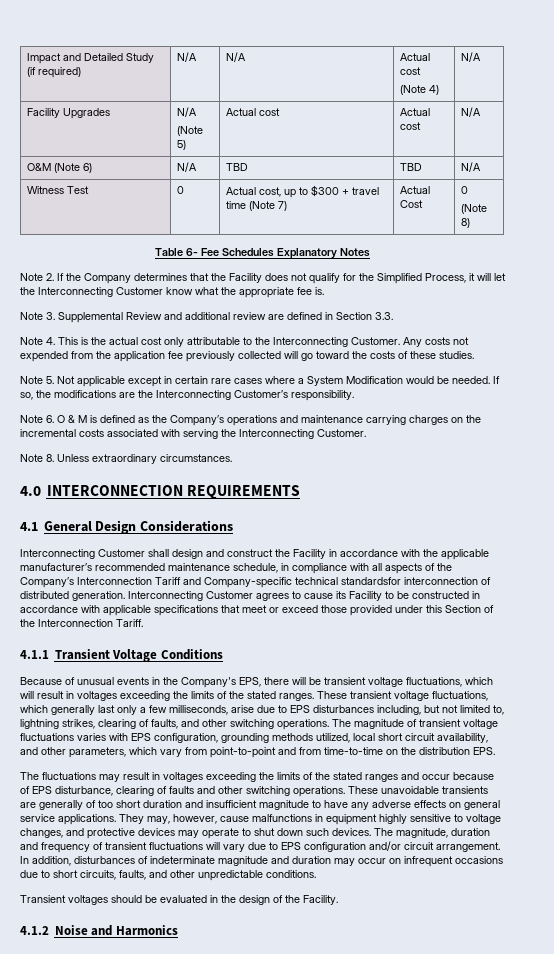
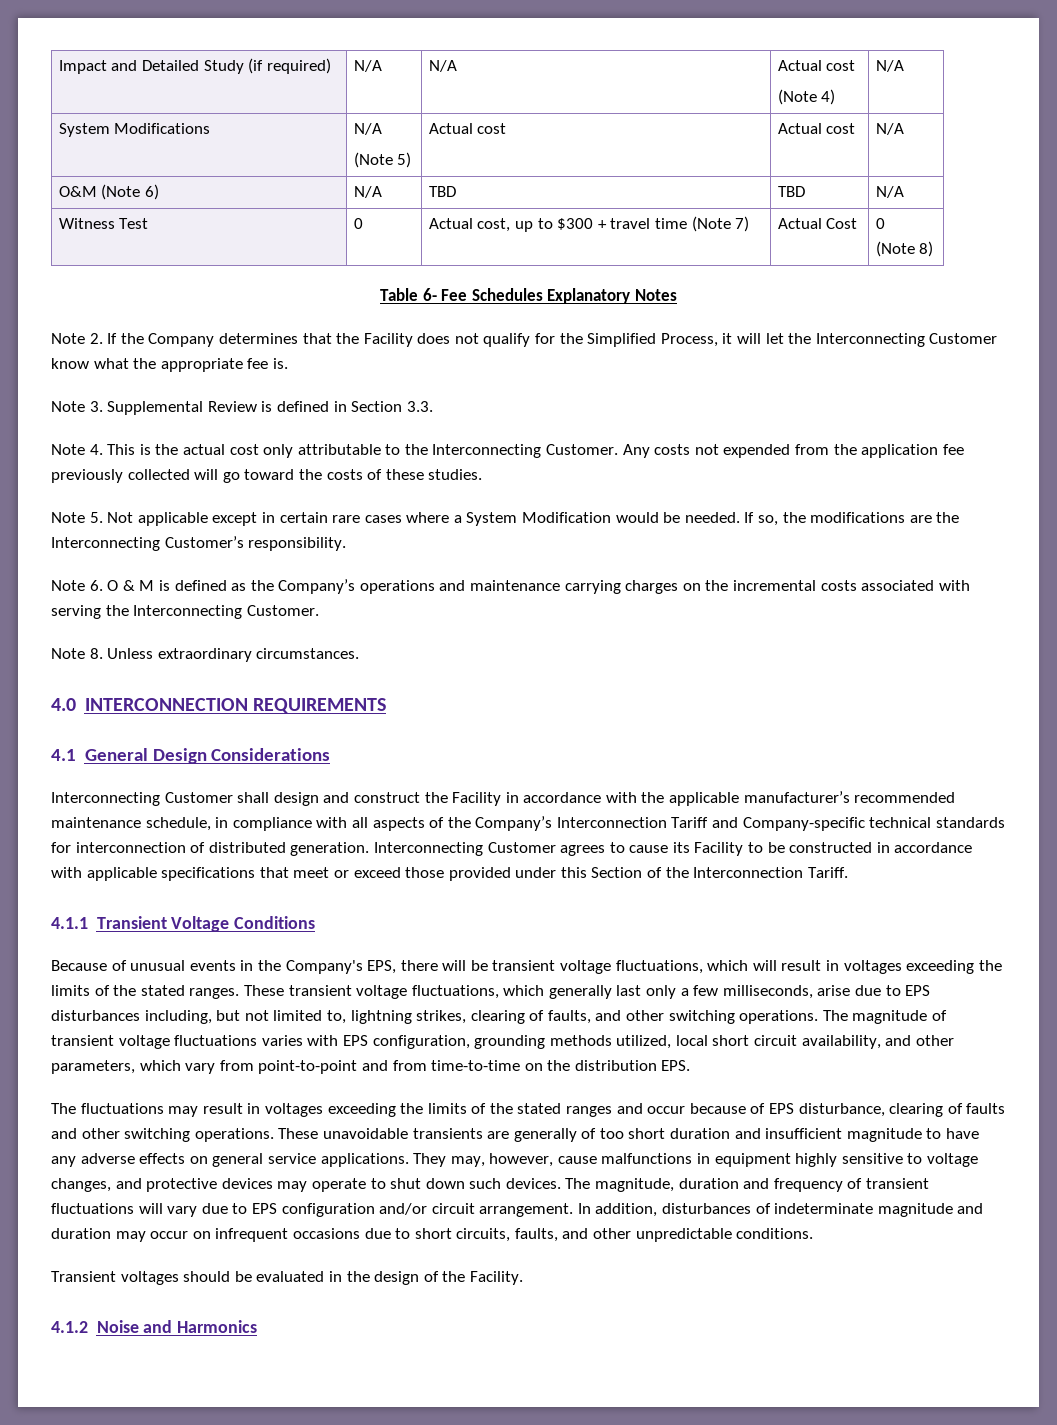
[27,108,111,119] Facility Upgrades -> [58,123,211,137] System Modifications
[164,312,284,320] and additional review are -> [261,401,273,412] is
[341,577,401,585] standardsfor -> [935,817,1005,828] [51,842,71,853] standards for

